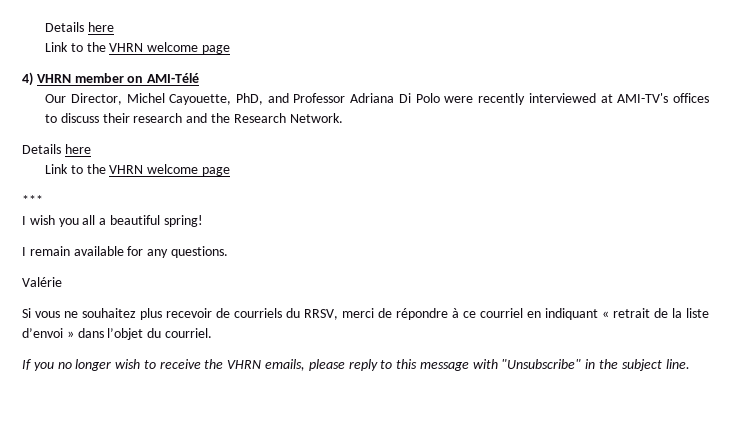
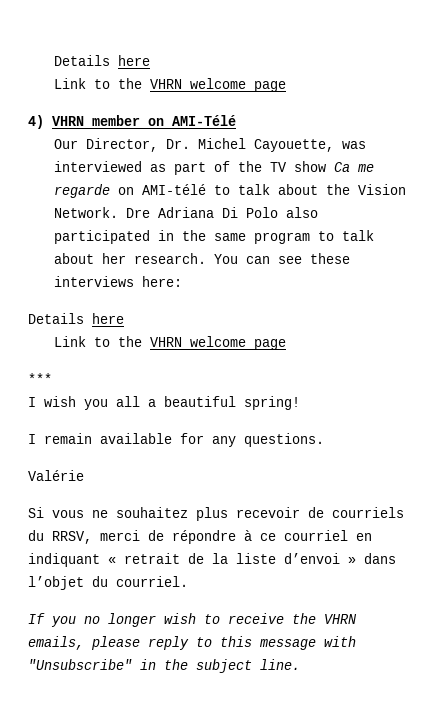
(122, 99) none -> [166,139,191,149] Dr.
[235,93,709,105] [45,113,343,123] PhD, and Professor Adriana Di Polo were recently interviewed at AMI-TV's offices to discuss their research and the Research Network. -> [342,141,367,149] [54,161,375,175] [54,184,407,198] [54,207,319,218] [54,230,375,244] [54,253,351,264] [54,276,183,287] was interviewed as part of the TV show Ca me regarde on AMI-télé to talk about the Vision Network. Dre Adriana Di Polo also participated in the same program to talk about her research. You can see these interviews here:

